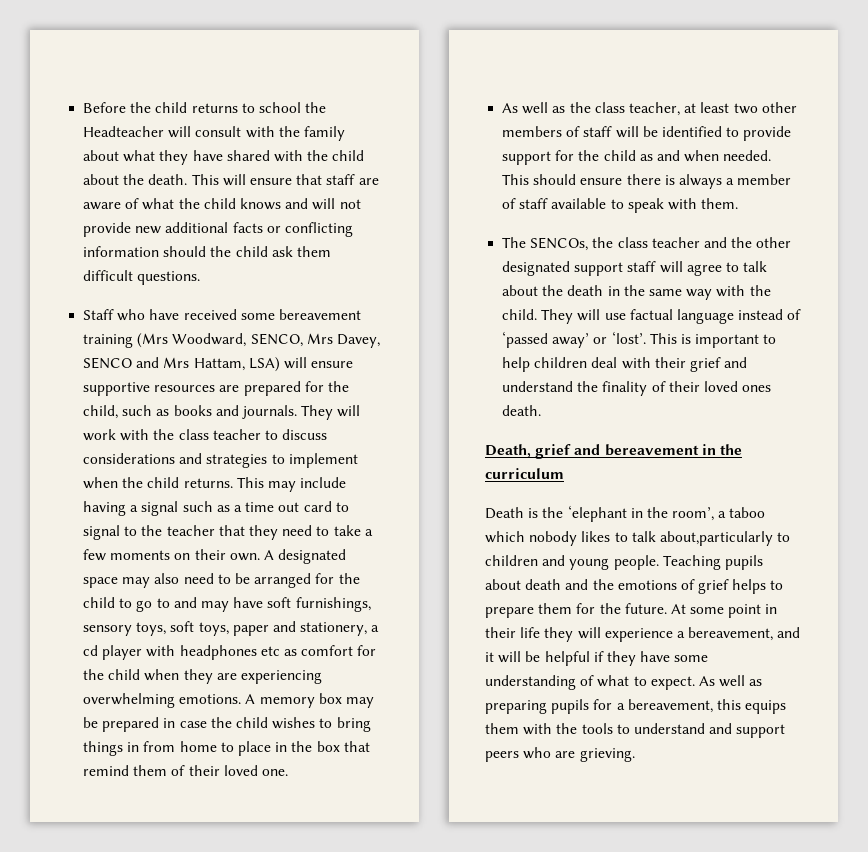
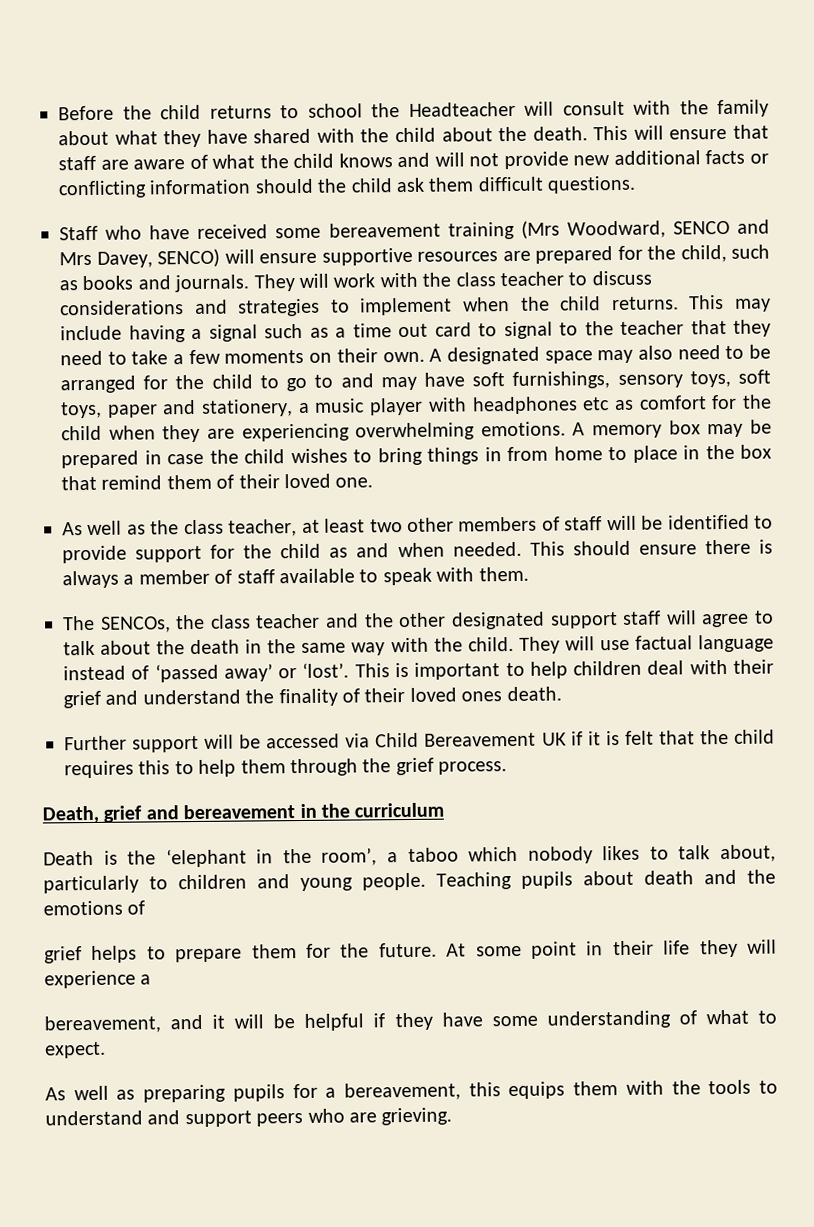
[250,333,380,348] SENCO, Mrs Davey, -> (666, 229) none
[193,357,280,372] Hattam, LSA) -> [96,248,220,268] Davey, SENCO)
[83,645,99,656] cd -> [314,398,366,413] music
(542, 410) none -> [64,729,776,753] [64,757,508,779] // Further support will be accessed via Child Bereavement UK if it is felt that the child requires this to help them through the grief process.
[659,531,773,546] about,particularly -> [719,844,776,863] [43,875,139,894] about, particularly
(695, 584) none -> (146, 907) //
(685, 634) none -> (152, 979) //
(695, 683) none -> (106, 1050) //

